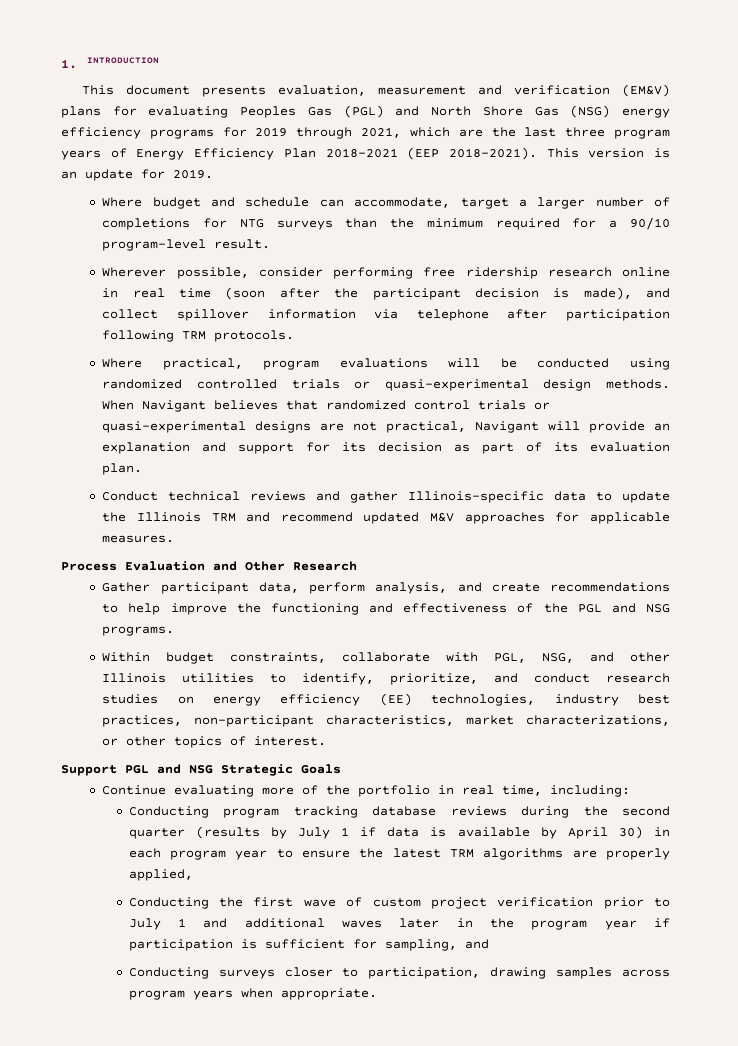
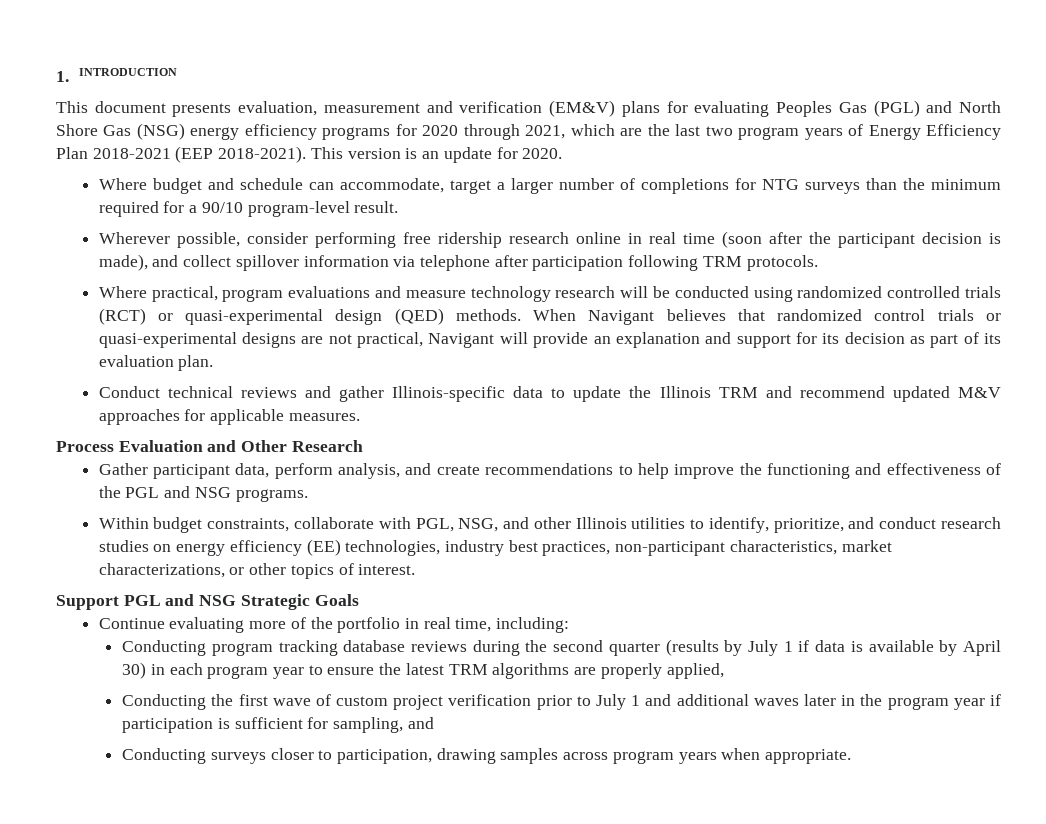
[255,127,288,137] 2019 -> [422,125,459,136] 2020
[565,127,606,137] three -> [705,126,733,136] two
[173,169,213,179] 2019. -> [522,148,563,159] 2020.
(428, 363) none -> [374,286,616,302] and measure technology research
(340, 384) none -> [98,308,146,325] (RCT)
(592, 385) none -> [394,308,444,325] (QED)

